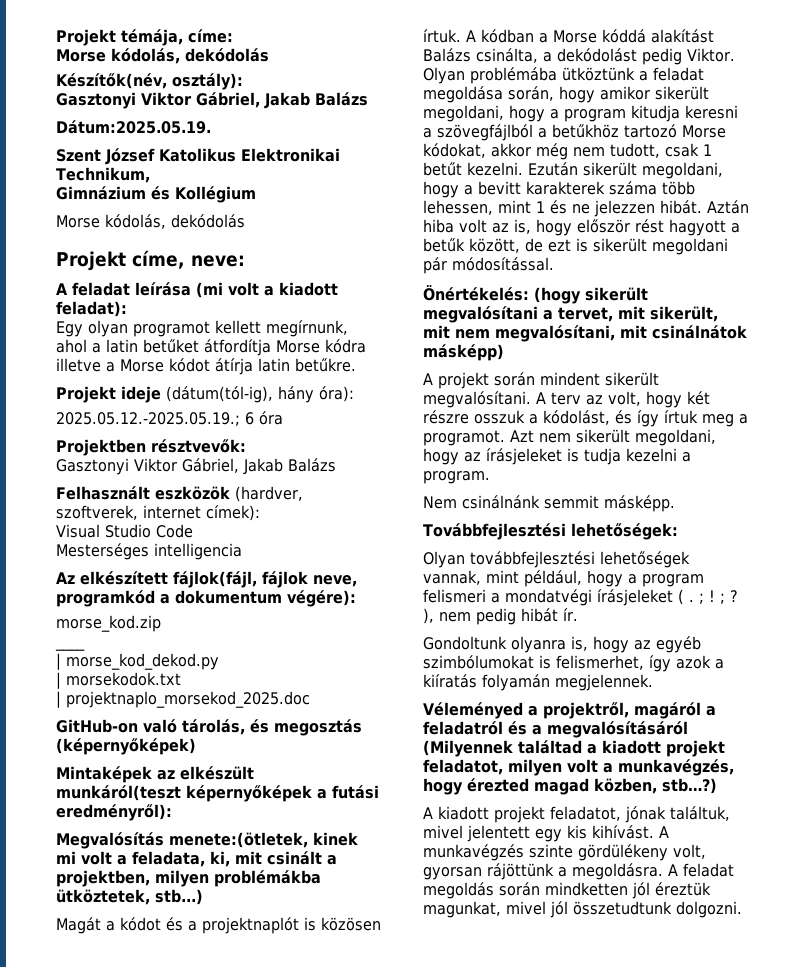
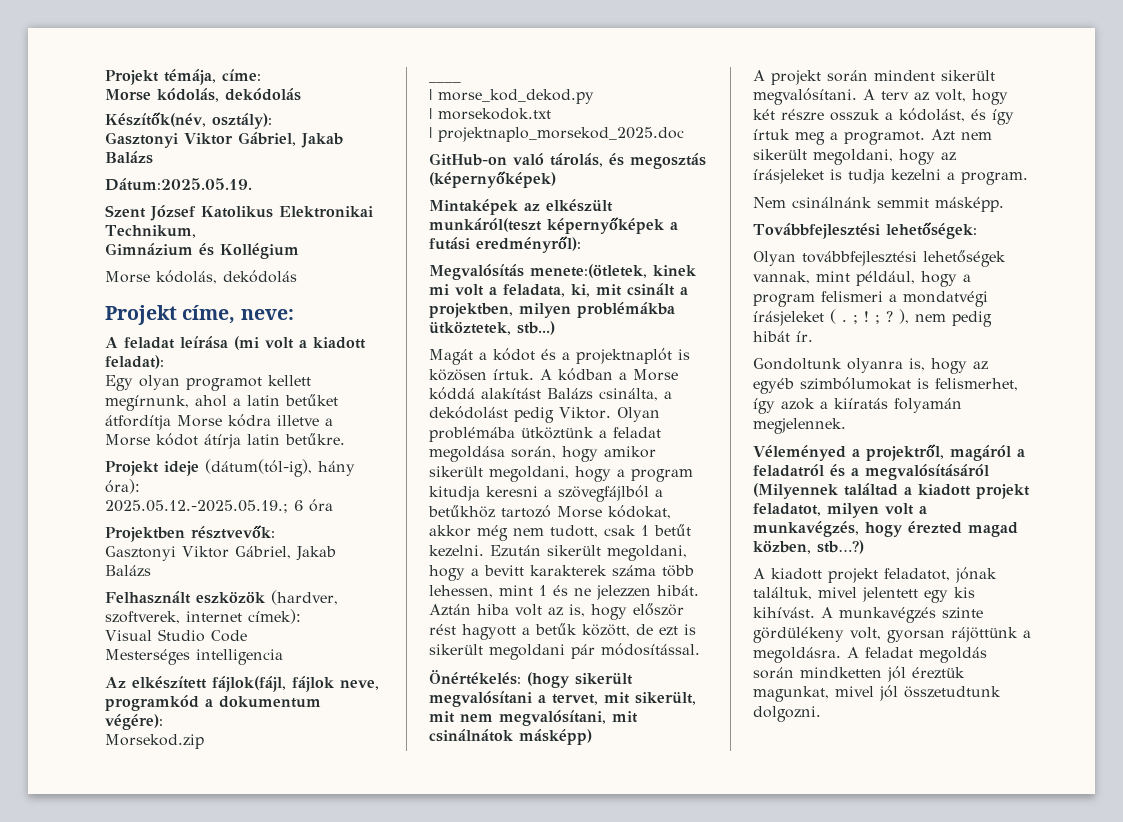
[56,615,161,632] morse_kod.zip -> [105,734,204,749] Morsekod.zip

